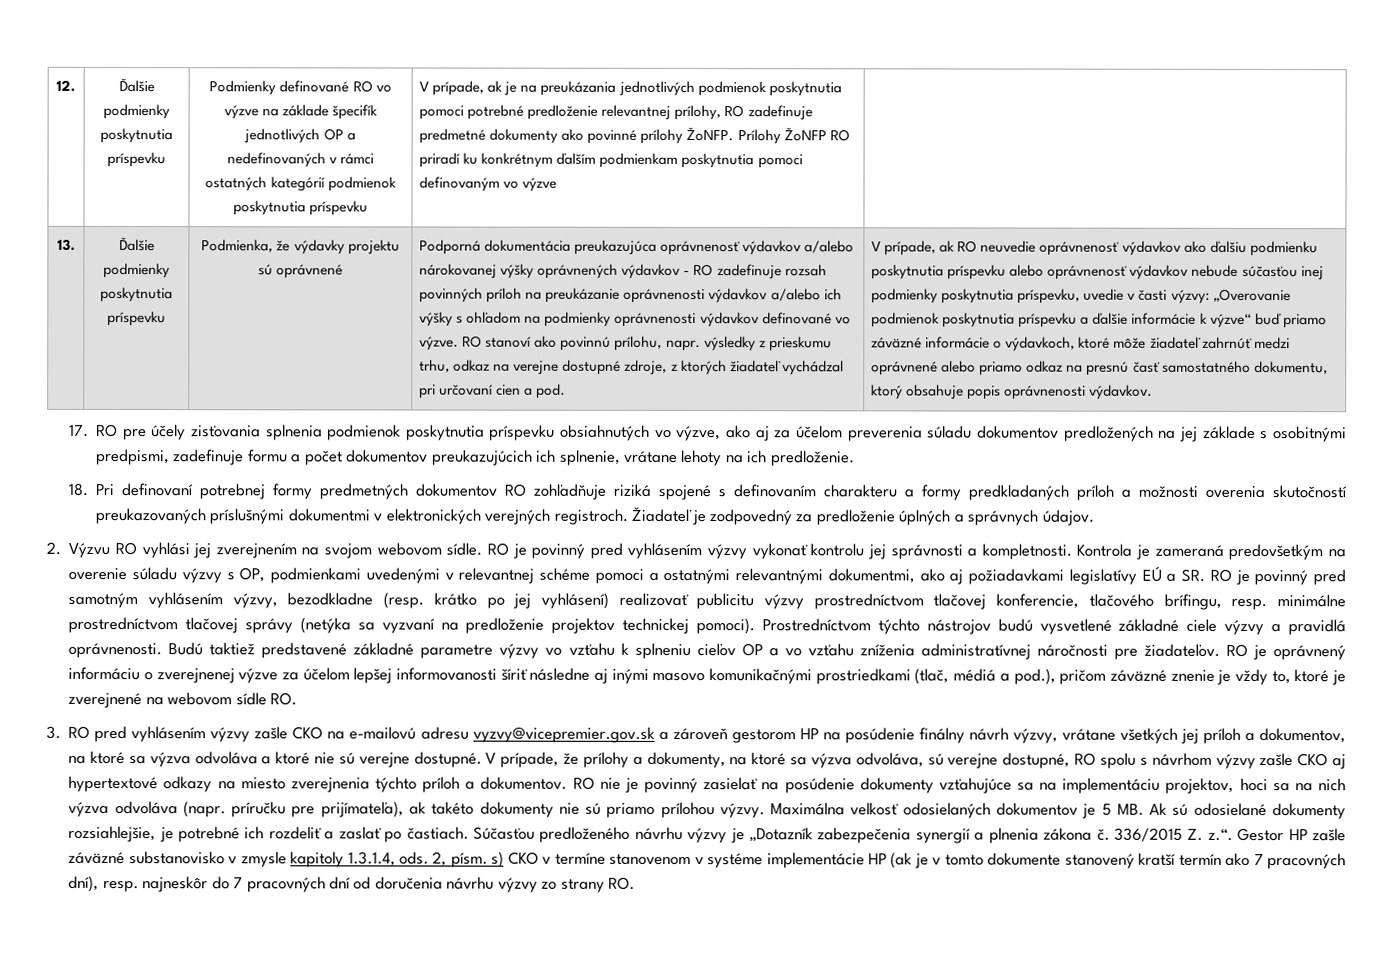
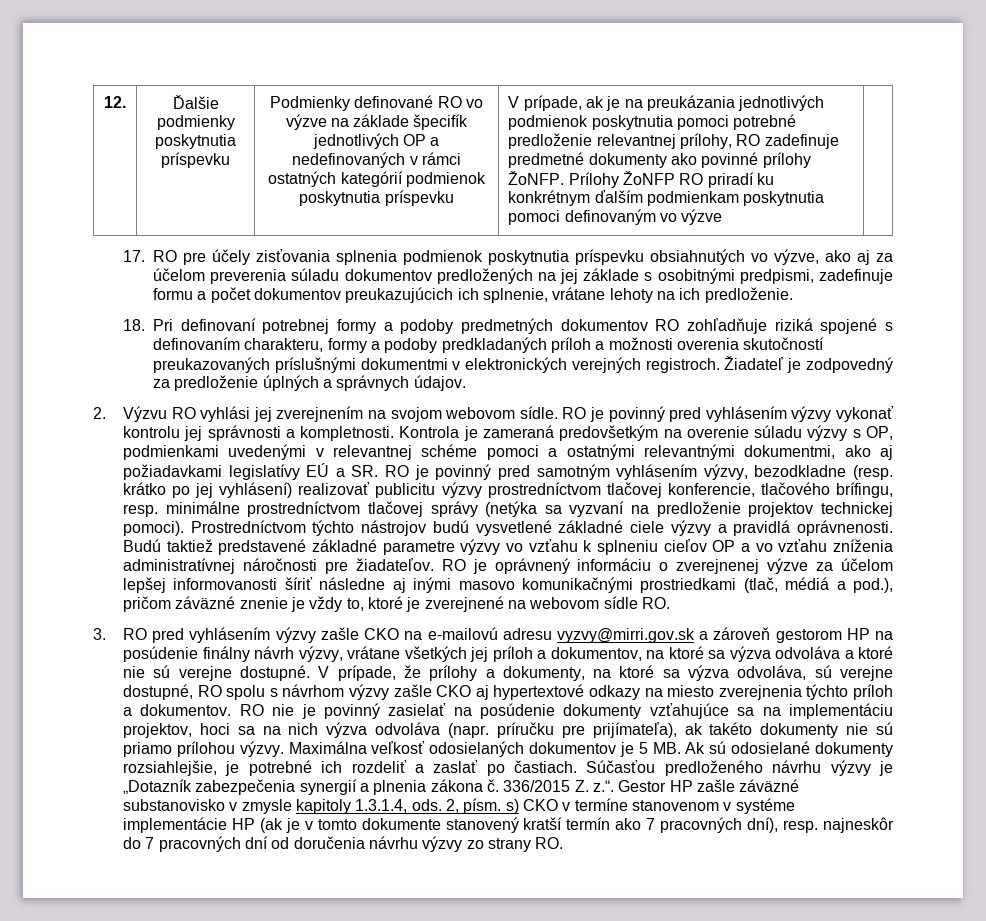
[56,238,76,251] [118,236,155,252] [103,262,170,279] [100,286,173,303] [107,310,166,327] [201,239,400,255] [257,264,344,279] [419,239,855,256] [419,263,827,280] [419,287,842,304] [419,311,851,328] [419,335,832,352] [419,359,844,376] [419,383,567,399] [871,240,1318,257] [871,264,1324,281] [871,288,1291,304] [871,312,1327,329] [871,336,1290,352] [871,360,1328,376] [871,384,1154,400] // 13. | Ďalšie podmienky poskytnutia príspevku | Podmienka, že výdavky projektu sú oprávnené | Podporná dokumentácia preukazujúca oprávnenosť výdavkov a/alebo nárokovanej výšky oprávnených výdavkov - RO zadefinuje rozsah povinných príloh na preukázanie oprávnenosti výdavkov a/alebo ich výšky s ohľadom na podmienky oprávnenosti výdavkov definované vo výzve. RO stanoví ako povinnú prílohu, napr. výsledky z prieskumu trhu, odkaz na verejne dostupné zdroje, z ktorých žiadateľ vychádzal pri určovaní cien a pod. | V prípade, ak RO neuvedie oprávnenosť výdavkov ako ďalšiu podmienku poskytnutia príspevku alebo oprávnenosť výdavkov nebude súčasťou inej podmienky poskytnutia príspevku, uvedie v časti výzvy: „Overovanie podmienok poskytnutia príspevku a ďalšie informácie k výzve“ buď priamo záväzné informácie o výdavkoch, ktoré môže žiadateľ zahrnúť medzi oprávnené alebo priamo odkaz na presnú časť samostatného dokumentu, ktorý obsahuje popis oprávnenosti výdavkov. -> (723, 217) none
(312, 491) none -> [383,319,454,334] a podoby
[822,484,961,501] charakteru a formy -> [244,338,438,353] charakteru, formy a podoby
[472,726,655,743] vyzvy@vicepremier.gov.sk -> [556,628,695,643] vyzvy@mirri.gov.sk

